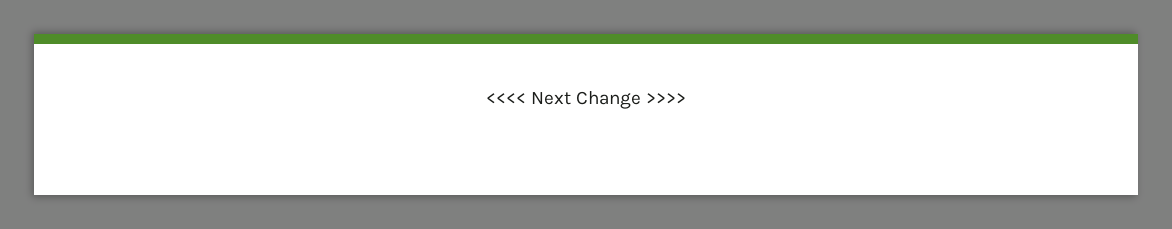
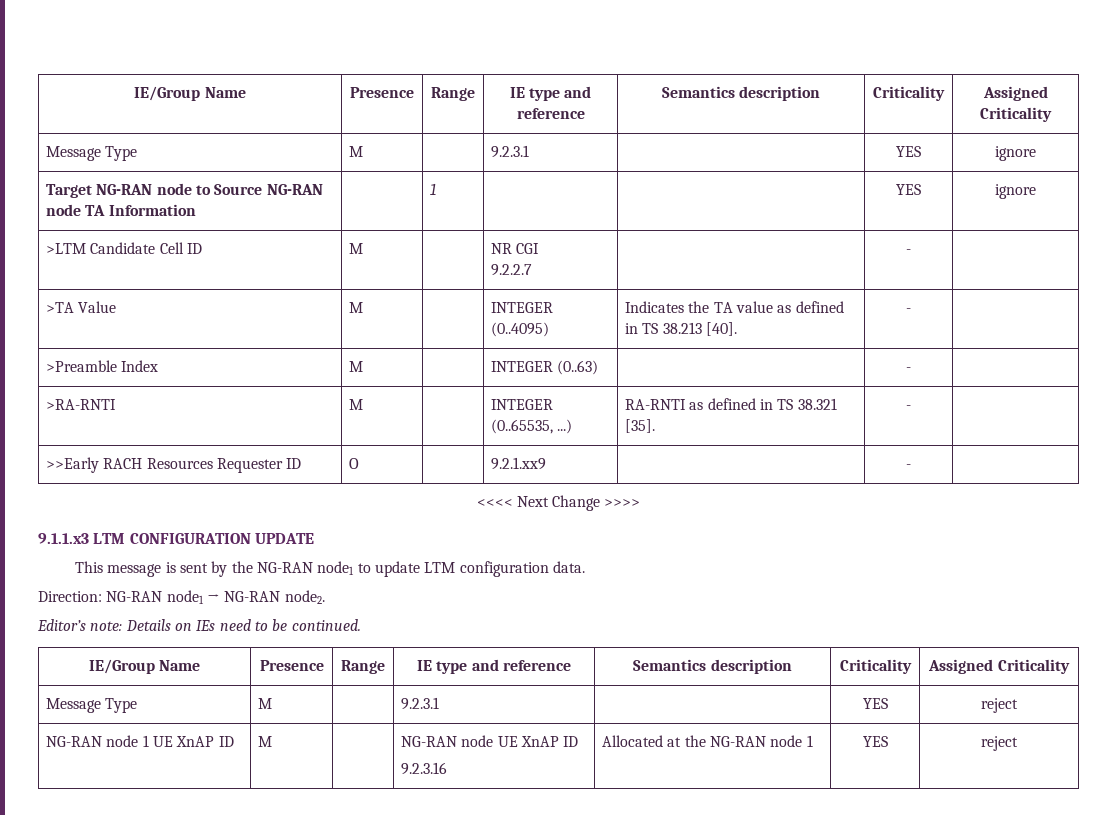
[485,91,687,109] <<<< Next Change >>>> -> [134,86,246,101] [350,87,414,98] [431,87,475,101] [509,86,592,101] [516,108,585,119] [661,86,821,101] [873,86,945,101] [982,86,1048,101] [980,107,1052,122] [45,146,138,161] [348,146,363,157] [490,145,529,158] [896,146,921,157] [995,146,1036,161] [45,183,323,198] [45,204,196,216] [429,183,436,195] [896,184,921,195] [995,184,1036,199] [45,242,202,254] [348,243,363,254] [490,243,540,254] [490,264,532,276] [906,249,911,254] [45,301,117,313] [348,302,363,313] [490,302,553,313] [490,322,549,337] [624,301,844,313] [624,322,737,336] [906,308,911,313] [45,360,159,372] [348,361,363,372] [490,360,599,375] [906,367,911,372] [45,399,116,410] [348,399,363,410] [490,399,553,410] [490,419,573,434] [624,398,837,410] [624,419,655,433] [906,405,911,410] [45,457,302,473] [348,458,359,469] [490,457,546,470] [906,464,911,469] [476,495,641,511] [38,533,314,544] [74,561,585,577] [38,590,325,604] [37,619,361,631] [88,659,201,674] [259,660,324,671] [341,660,385,674] [417,659,571,674] [633,659,792,674] [839,659,912,674] [928,659,1070,674] [45,698,138,713] [257,698,272,709] [400,697,439,710] [862,698,888,709] [981,698,1018,713] [45,735,234,747] [257,736,272,747] [400,735,579,747] [400,762,447,775] [601,735,813,747] [862,736,888,747] [981,736,1018,751] IE/Group Name | Presence | Range | IE type and reference | Semantics description | Criticality | Assigned Criticality // Message Type | M | | 9.2.3.1 | | YES | ignore // Target NG-RAN node to Source NG-RAN node TA Information | | 1 | | | YES | ignore // >LTM Candidate Cell ID | M | | NR CGI // 9.2.2.7 | | - | // >TA Value | M | | INTEGER (0..4095) | Indicates the TA value as defined in TS 38.213 [40]. | - | // >Preamble Index | M | | INTEGER (0..63) | | - | // >RA-RNTI | M | | INTEGER (0..65535, ...) | RA-RNTI as defined in TS 38.321 [35]. | - | // >>Early RACH Resources Requester ID | O | | 9.2.1.xx9 | | - | // <<<< Next Change >>>> // 9.1.1.x3 LTM CONFIGURATION UPDATE // This message is sent by the NG-RAN node1 to update LTM configuration data. // Direction: NG-RAN node1 → NG-RAN node2. // Editor’s note: Details on IEs need to be continued. // IE/Group Name | Presence | Range | IE type and reference | Semantics description | Criticality | Assigned Criticality // Message Type | M | | 9.2.3.1 | | YES | reject // NG-RAN node 1 UE XnAP ID | M | | NG-RAN node UE XnAP ID // 9.2.3.16 | Allocated at the NG-RAN node 1 | YES | reject

